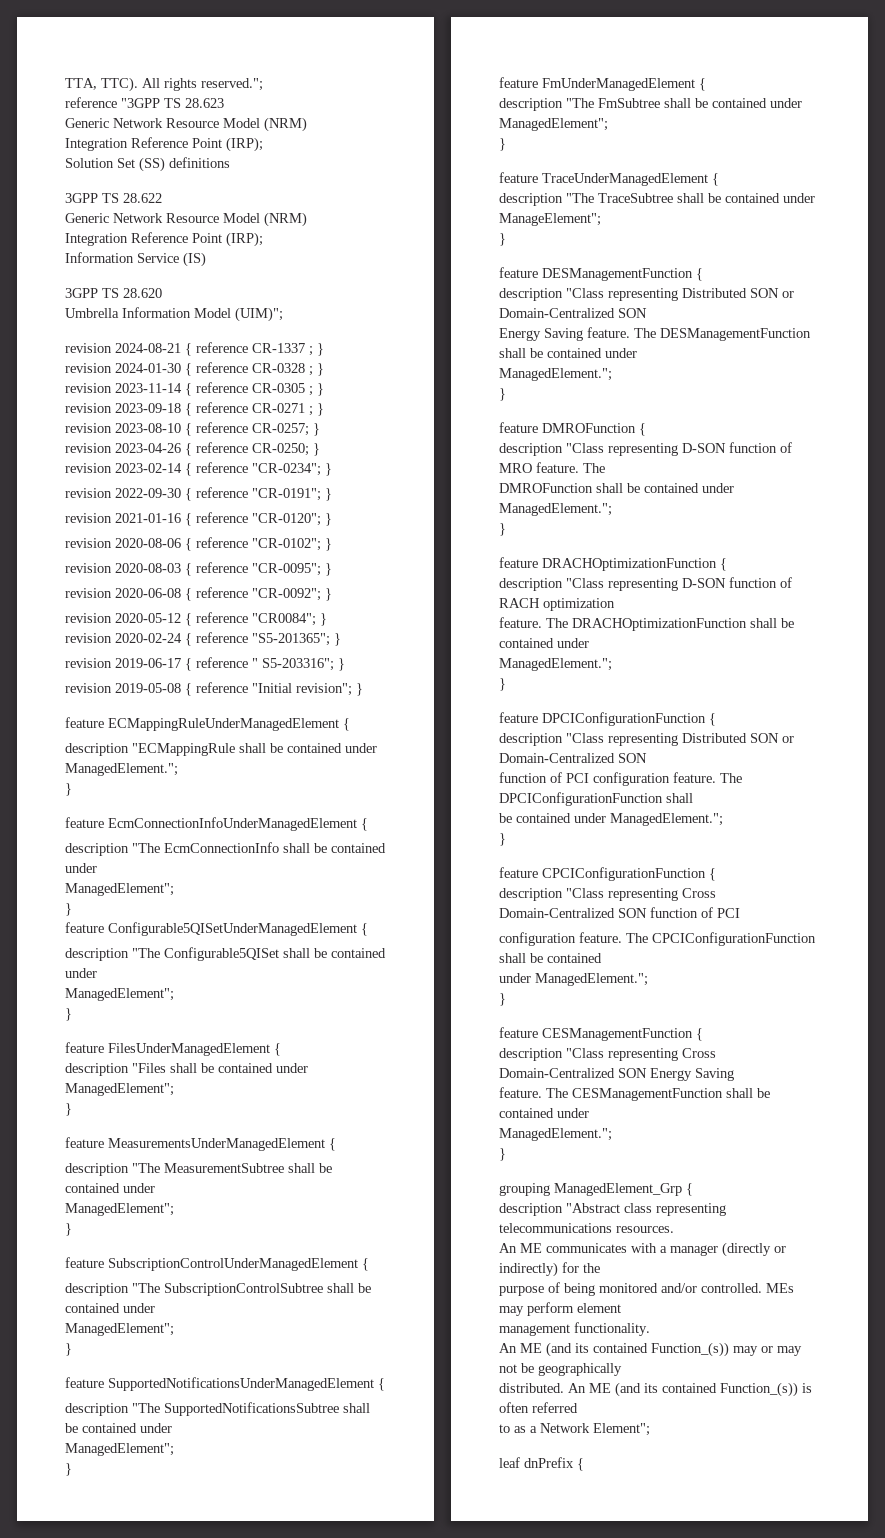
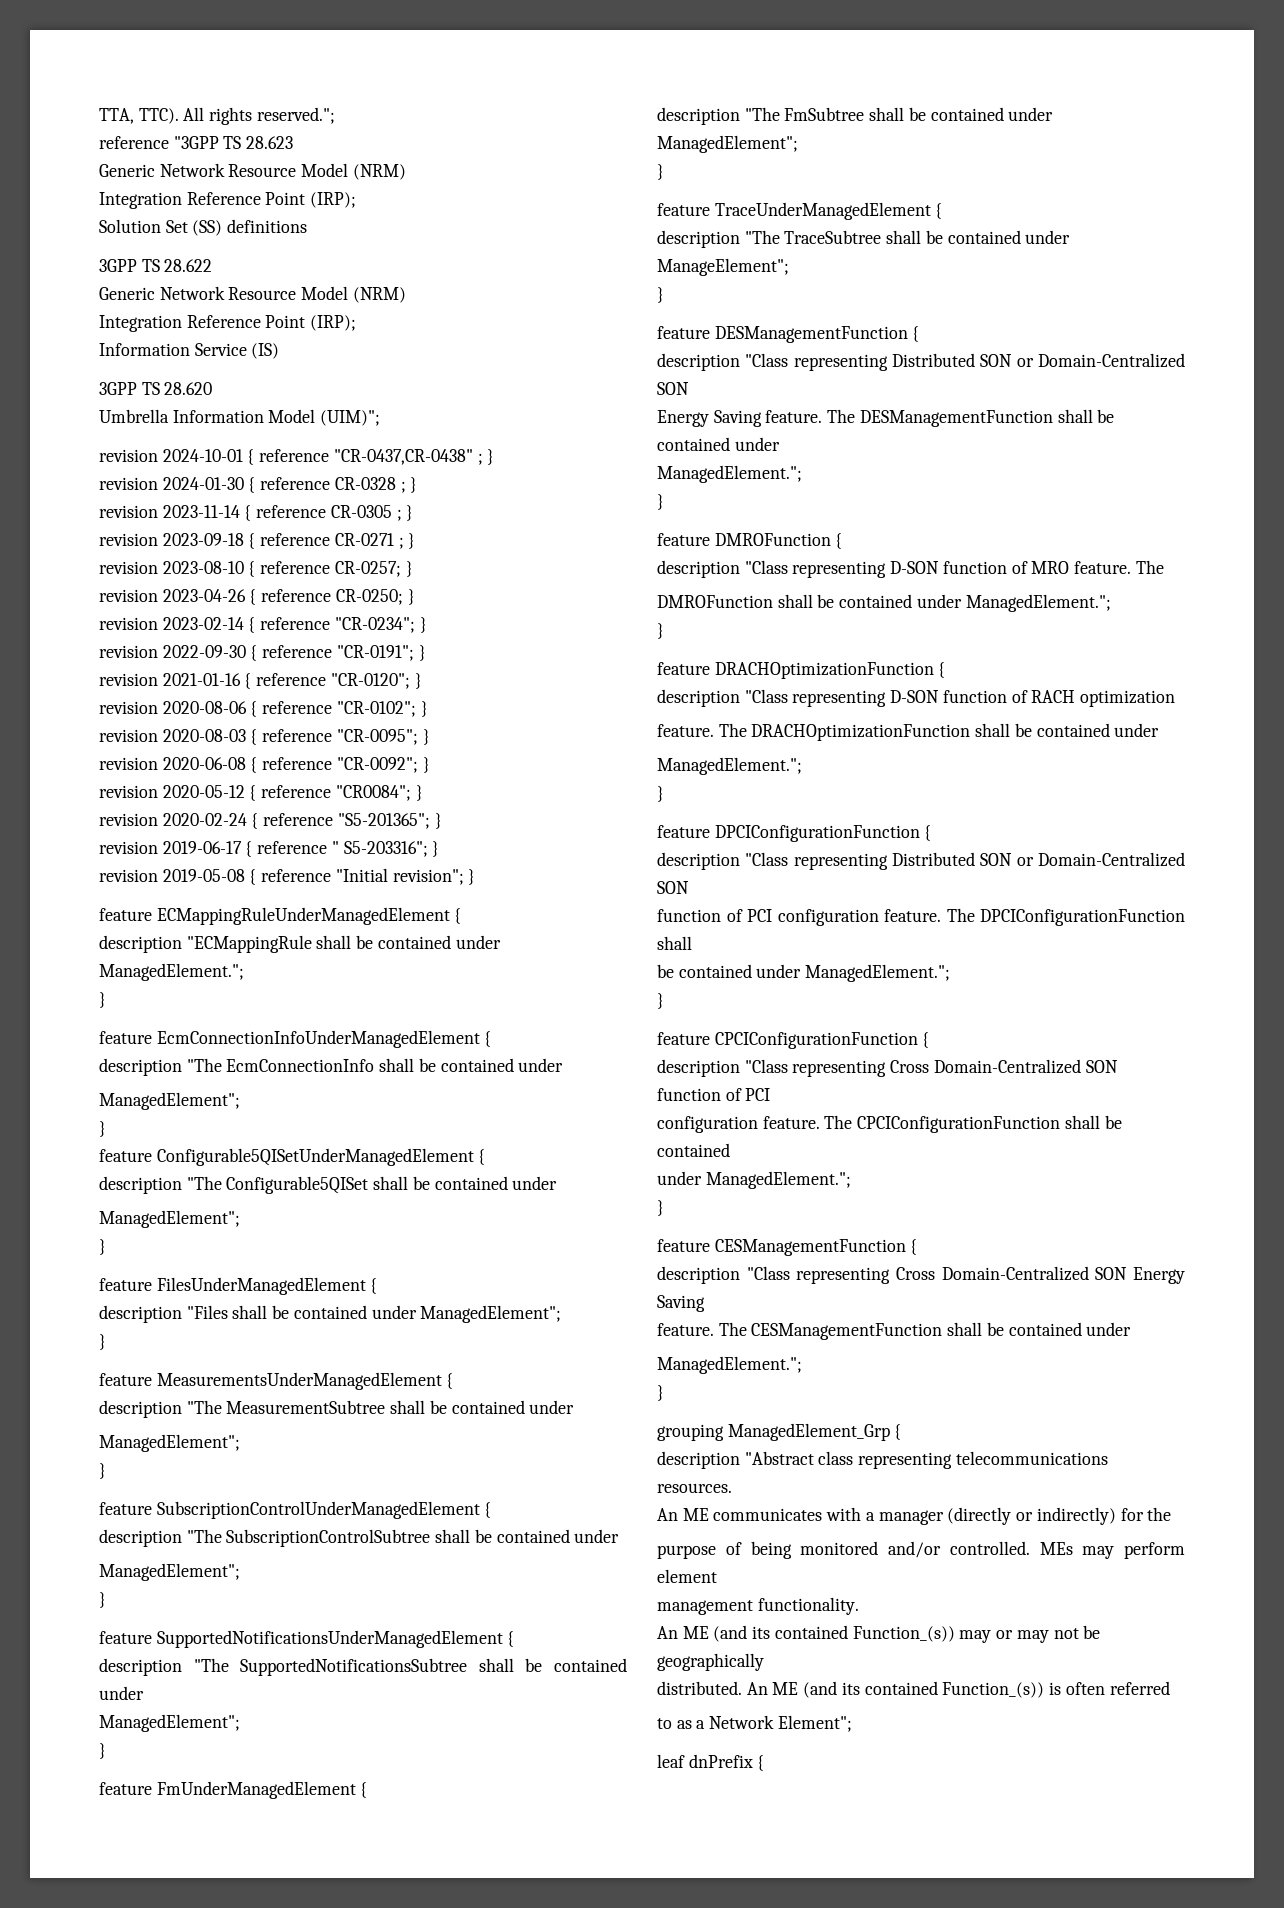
[115,342,305,356] 2024-08-21 { reference CR-1337 -> [162,449,473,465] 2024-10-01 { reference "CR-0437,CR-0438"

